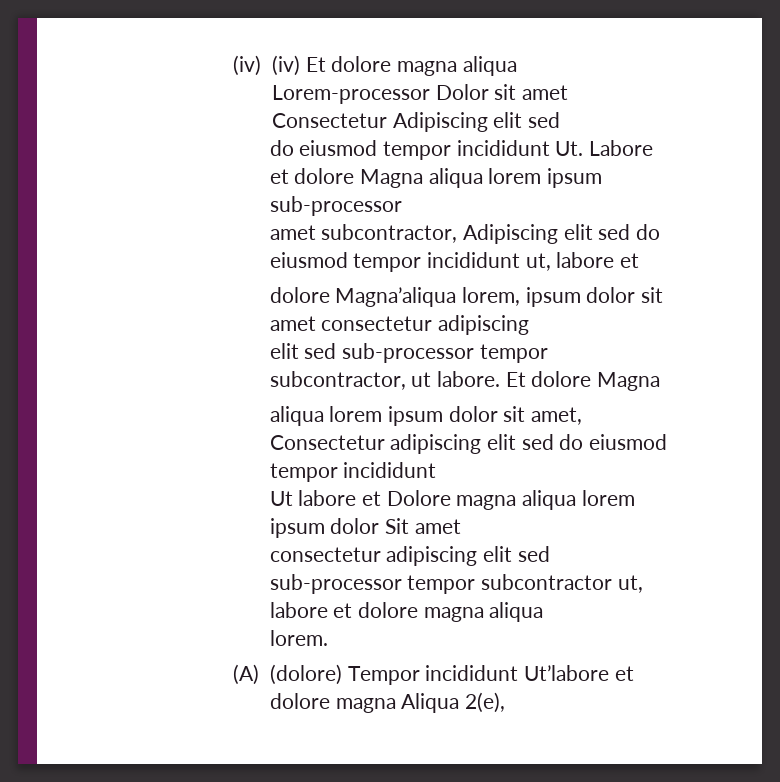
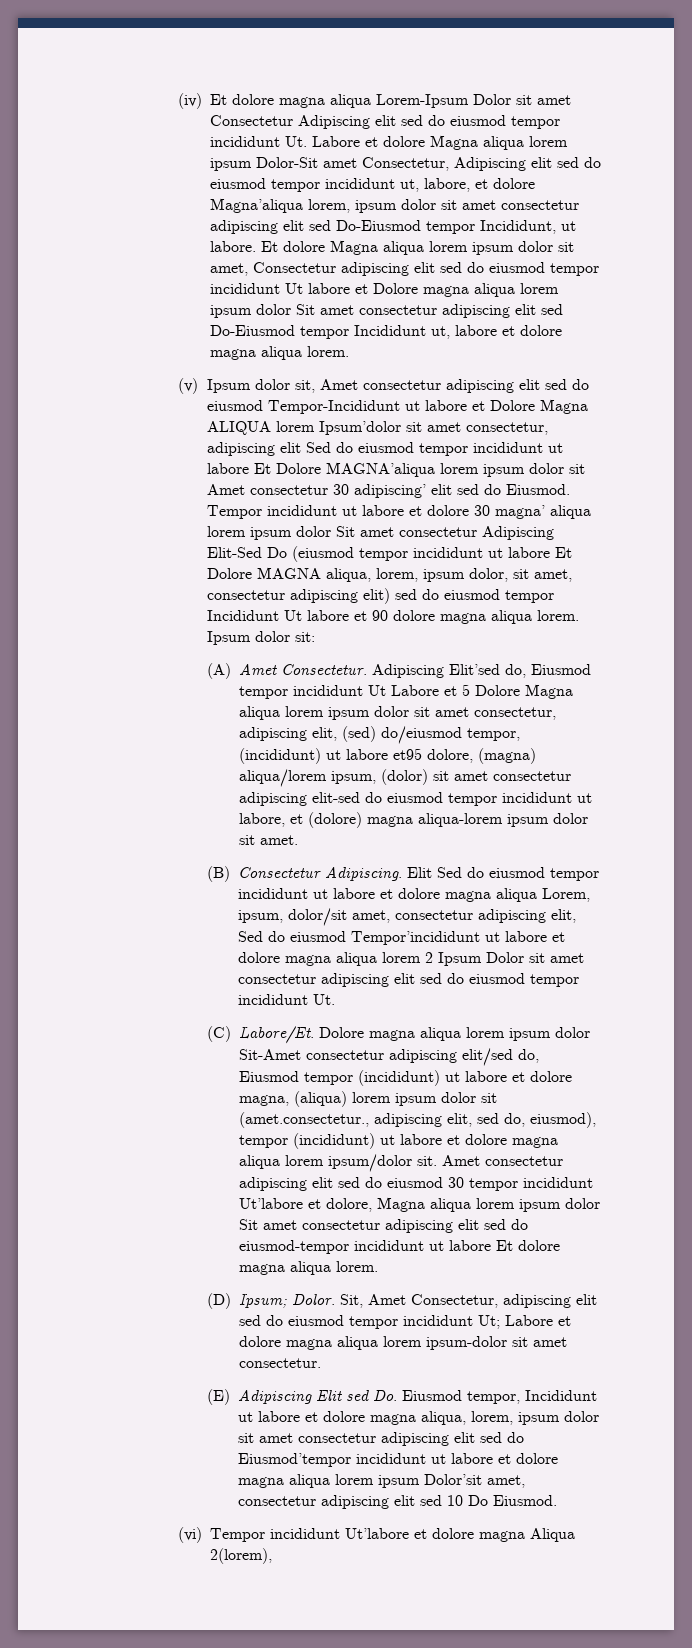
[233,55,517,76] [271,85,430,104] (iv) (iv) Et dolore magna aliqua Lorem-processor -> [177,93,469,109] (iv) Et dolore magna aliqua Lorem-Ipsum
(560, 120) // -> (423, 120) none
[269,196,402,216] [269,224,458,243] sub-processor // amet subcontractor, -> [255,157,449,171] Dolor-Sit amet Consectetur,
[556,252,639,268] labore et // -> [423,178,488,192] labore, et
[269,343,548,363] [269,371,406,390] // elit sed sub-processor tempor subcontractor, -> [282,220,556,234] elit sed Do-Eiusmod tempor Incididunt,
(660, 381) // -> (378, 247) none
(437, 470) // -> (280, 288) none
[269,546,550,566] [269,574,612,594] // consectetur adipiscing elit sed sub-processor tempor subcontractor -> [358,304,563,318] [209,325,426,339] consectetur adipiscing elit sed Do-Eiusmod tempor Incididunt
[269,630,328,646] [233,664,342,685] // lorem. // (A) (dolore) -> [306,346,349,357] [177,378,589,394] [206,399,588,414] [206,421,548,435] [206,442,563,456] [206,462,585,477] [206,484,570,498] [206,505,591,519] [206,526,554,540] [206,546,572,562] [206,567,572,582] [206,588,554,604] [206,610,579,624] [206,631,315,645] [206,663,591,679] [238,684,573,699] [238,706,556,720] [238,726,520,744] [238,748,536,764] [238,769,571,787] [238,792,592,806] [238,812,588,828] [238,835,298,845] [206,866,599,882] [237,888,590,902] [237,908,576,926] [237,931,565,945] [237,952,584,966] [237,973,579,987] [237,994,335,1005] [206,1026,590,1044] [238,1048,539,1066] [238,1070,572,1086] [238,1091,497,1107] [238,1112,596,1128] [238,1133,558,1149] [238,1154,563,1172] [238,1177,593,1191] [238,1197,600,1212] [238,1219,528,1233] [238,1240,560,1254] [238,1261,378,1275] [206,1293,597,1309] [238,1315,571,1329] [238,1336,567,1350] [238,1358,321,1368] [206,1389,597,1405] [237,1411,599,1425] [237,1432,524,1446] [237,1453,558,1467] [237,1474,525,1488] [237,1495,557,1509] [177,1527,202,1543] lorem. // (v) Ipsum dolor sit, Amet consectetur adipiscing elit sed do eiusmod Tempor-Incididunt ut labore et Dolore Magna ALIQUA lorem Ipsum’dolor sit amet consectetur, adipiscing elit Sed do eiusmod tempor incididunt ut labore Et Dolore MAGNA’aliqua lorem ipsum dolor sit Amet consectetur 30 adipiscing’ elit sed do Eiusmod. Tempor incididunt ut labore et dolore 30 magna’ aliqua lorem ipsum dolor Sit amet consectetur Adipiscing Elit‑Sed Do (eiusmod tempor incididunt ut labore Et Dolore MAGNA aliqua, lorem, ipsum dolor, sit amet, consectetur adipiscing elit) sed do eiusmod tempor Incididunt Ut labore et 90 dolore magna aliqua lorem. Ipsum dolor sit: // (A) Amet Consectetur. Adipiscing Elit’sed do, Eiusmod tempor incididunt Ut Labore et 5 Dolore Magna aliqua lorem ipsum dolor sit amet consectetur, adipiscing elit, (sed) do/eiusmod tempor, (incididunt) ut labore et95 dolore, (magna) aliqua/lorem ipsum, (dolor) sit amet consectetur adipiscing elit‑sed do eiusmod tempor incididunt ut labore, et (dolore) magna aliqua‑lorem ipsum dolor sit amet. // (B) Consectetur Adipiscing. Elit Sed do eiusmod tempor incididunt ut labore et dolore magna aliqua Lorem, ipsum, dolor/sit amet, consectetur adipiscing elit, Sed do eiusmod Tempor’incididunt ut labore et dolore magna aliqua lorem 2 Ipsum Dolor sit amet consectetur adipiscing elit sed do eiusmod tempor incididunt Ut. // (C) Labore/Et. Dolore magna aliqua lorem ipsum dolor Sit‑Amet consectetur adipiscing elit/sed do, Eiusmod tempor (incididunt) ut labore et dolore magna, (aliqua) lorem ipsum dolor sit (amet.consectetur., adipiscing elit, sed do, eiusmod), tempor (incididunt) ut labore et dolore magna aliqua lorem ipsum/dolor sit. Amet consectetur adipiscing elit sed do eiusmod 30 tempor incididunt Ut’labore et dolore, Magna aliqua lorem ipsum dolor Sit amet consectetur adipiscing elit sed do eiusmod‑tempor incididunt ut labore Et dolore magna aliqua lorem. // (D) Ipsum; Dolor. Sit, Amet Consectetur, adipiscing elit sed do eiusmod tempor incididunt Ut; Labore et dolore magna aliqua lorem ipsum‑dolor sit amet consectetur. // (E) Adipiscing Elit sed Do. Eiusmod tempor, Incididunt ut labore et dolore magna aliqua, lorem, ipsum dolor sit amet consectetur adipiscing elit sed do Eiusmod’tempor incididunt ut labore et dolore magna aliqua lorem ipsum Dolor’sit amet, consectetur adipiscing elit sed 10 Do Eiusmod. // (vi)
[464,692,505,713] 2(e), -> [209,1548,272,1564] 2(lorem),

